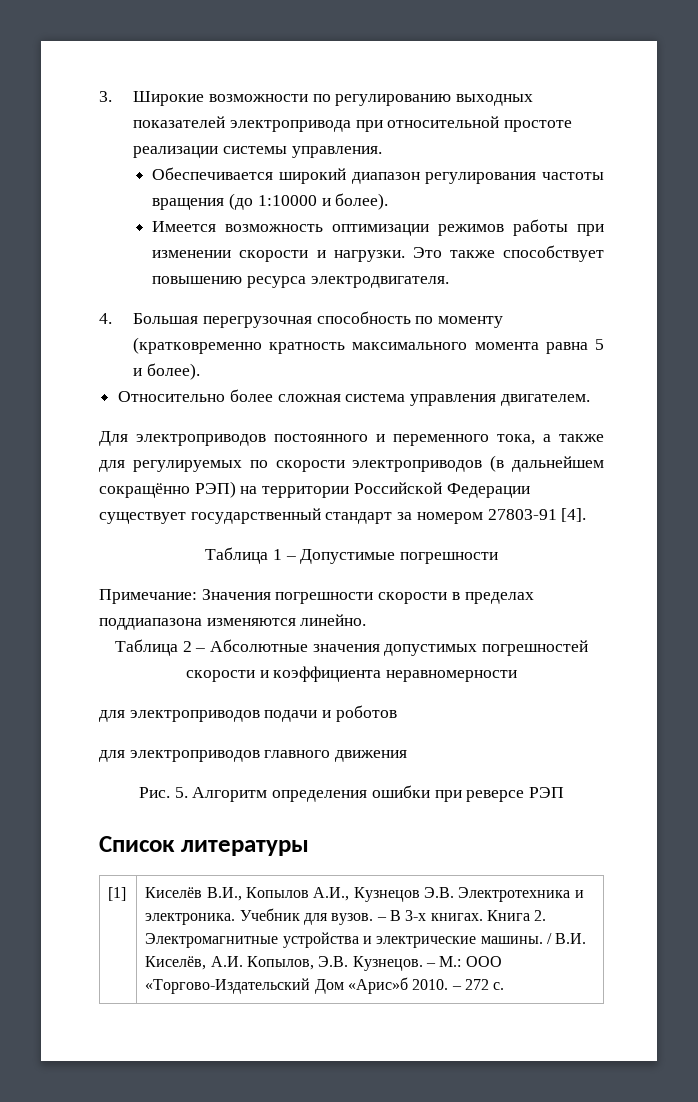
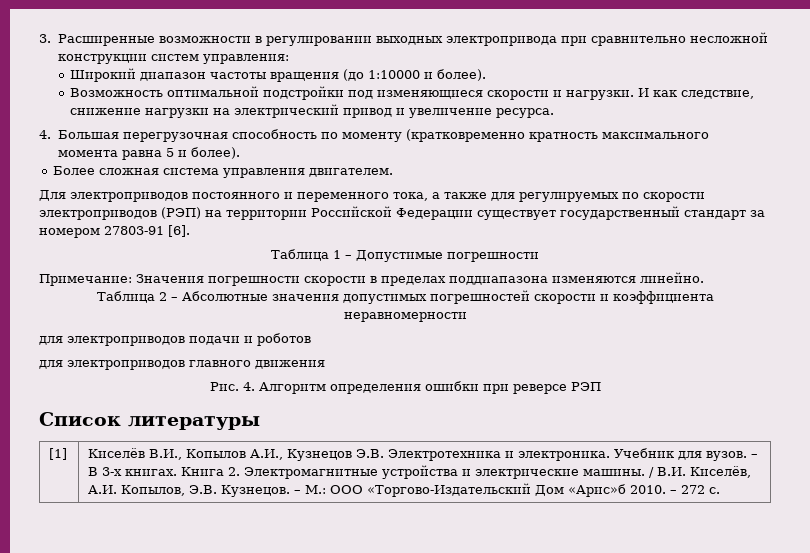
[133,91,533,106] [133,116,572,132] [133,146,382,158] [152,167,537,184] Широкие возможности по регулированию выходных показателей электропривода при относительной простоте реализации системы управления. // Обеспечивается широкий диапазон регулирования -> [57,32,768,46] [57,54,289,64] [70,68,207,82] Расширенные возможности в регулировании выходных электропривода при сравнительно несложной конструкции систем управления: // Широкий диапазон
[152,219,604,236] [152,245,605,262] [152,276,449,288] Имеется возможность оптимизации режимов работы при изменении скорости и нагрузки. Это также способствует повышению ресурса электродвигателя. -> [70,86,755,100] [70,104,555,118] Возможность оптимальной подстройки под изменяющиеся скорости и нагрузки. И как следствие, снижение нагрузки на электрический привод и увеличение ресурса.
[118,389,273,402] Относительно более -> [53,166,96,175] Более
[490,455,604,472] [99,481,236,498] (в дальнейшем сокращённо РЭП) -> [161,207,201,219] (РЭП)
[561,508,587,522] [4]. -> [168,225,190,237] [6].
[174,787,188,798] 5. -> [242,382,255,391] 4.

